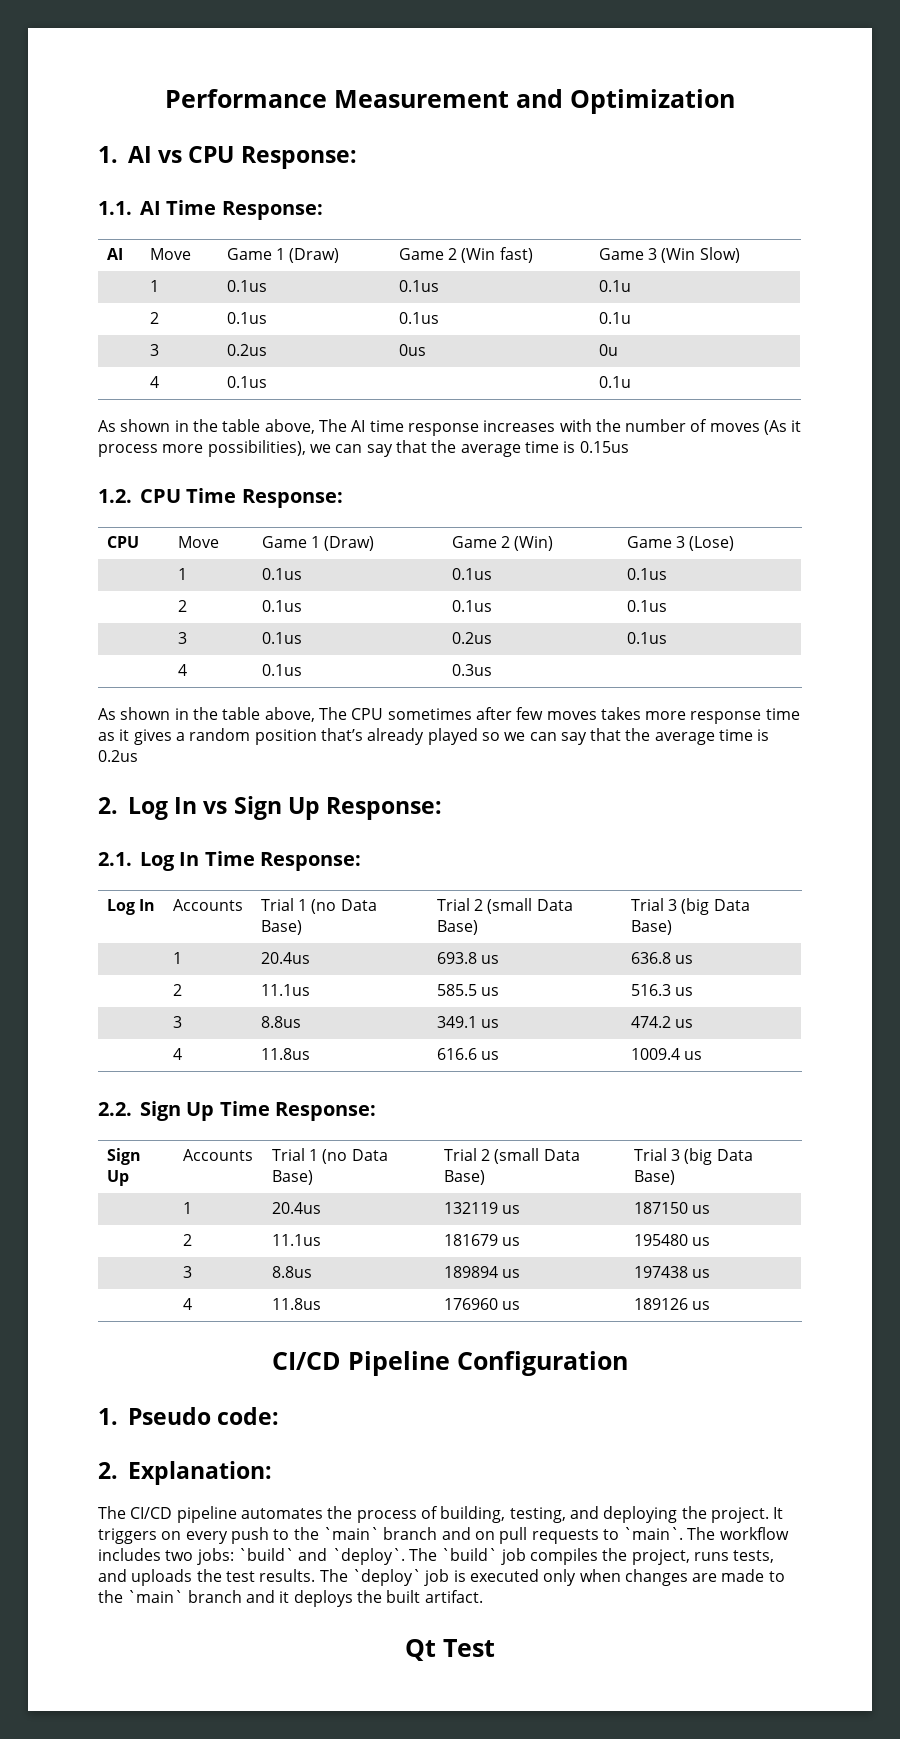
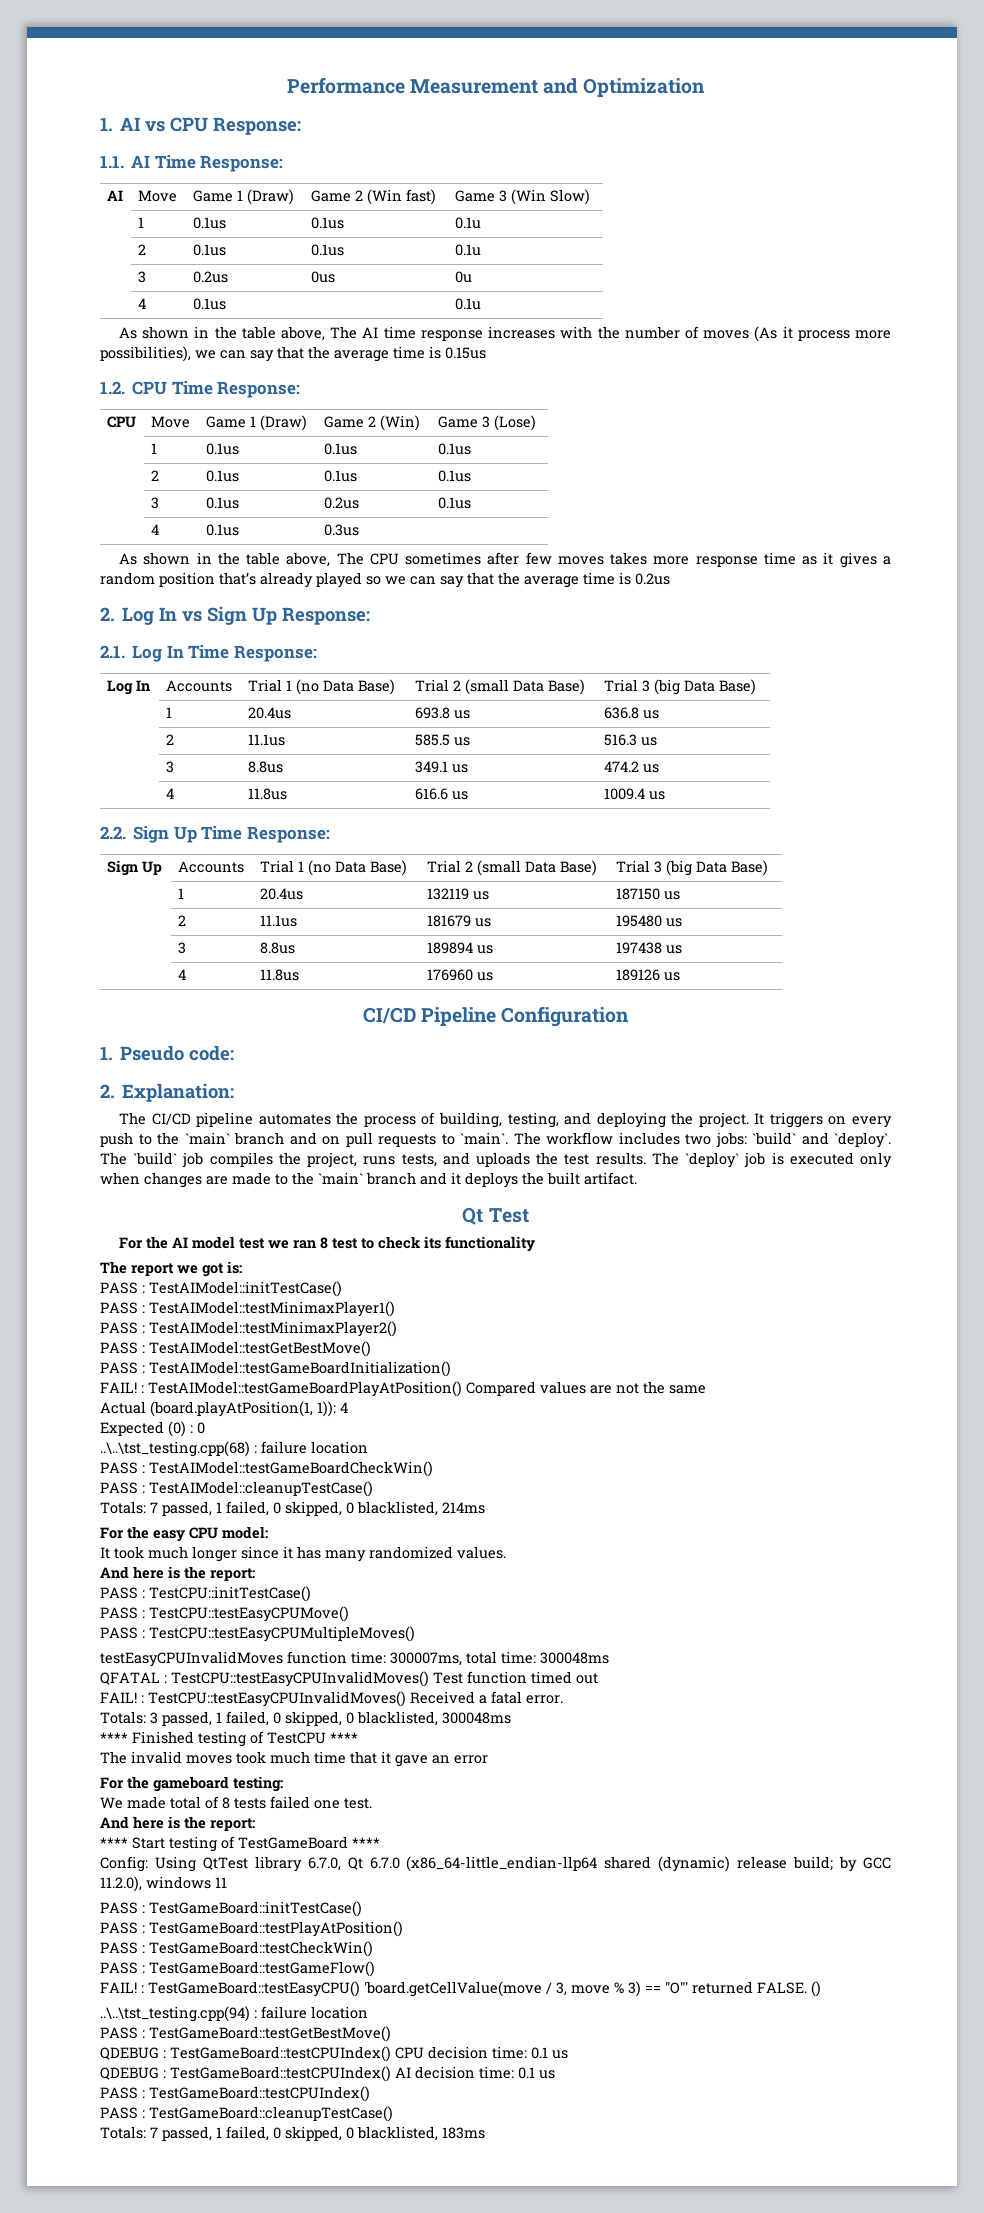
(496, 1648) none -> [118,1236,535,1252] [100,1261,242,1277] [100,1281,342,1297] [100,1301,395,1317] [100,1321,397,1337] [100,1341,371,1357] [100,1361,451,1377] [100,1381,706,1397] [100,1401,348,1417] [100,1421,205,1437] [100,1441,368,1457] [100,1461,433,1477] [100,1481,373,1497] [100,1501,485,1516] [100,1526,268,1542] [100,1546,506,1562] [100,1566,255,1581] [100,1586,311,1602] [100,1606,349,1622] [100,1626,415,1642] [100,1651,609,1667] [100,1671,598,1687] [100,1691,563,1707] [100,1711,511,1726] [100,1731,358,1747] [100,1751,488,1767] [100,1776,283,1792] [100,1796,372,1809] [100,1816,255,1831] [100,1836,380,1852] [100,1856,891,1872] [100,1876,227,1892] [100,1901,362,1917] [100,1921,403,1937] [100,1941,373,1957] [100,1961,375,1977] [100,1981,821,1997] [100,2006,368,2022] [100,2026,391,2042] [100,2046,568,2062] [100,2066,555,2082] [100,2086,370,2102] [100,2106,393,2122] [100,2126,485,2141] // For the AI model test we ran 8 test to check its functionality // The report we got is: // PASS : TestAIModel::initTestCase() // PASS : TestAIModel::testMinimaxPlayer1() // PASS : TestAIModel::testMinimaxPlayer2() // PASS : TestAIModel::testGetBestMove() // PASS : TestAIModel::testGameBoardInitialization() // FAIL! : TestAIModel::testGameBoardPlayAtPosition() Compared values are not the same // Actual (board.playAtPosition(1, 1)): 4 // Expected (0) : 0 // ..\..\tst_testing.cpp(68) : failure location // PASS : TestAIModel::testGameBoardCheckWin() // PASS : TestAIModel::cleanupTestCase() // Totals: 7 passed, 1 failed, 0 skipped, 0 blacklisted, 214ms // For the easy CPU model: // It took much longer since it has many randomized values. // And here is the report: // PASS : TestCPU::initTestCase() // PASS : TestCPU::testEasyCPUMove() // PASS : TestCPU::testEasyCPUMultipleMoves() // testEasyCPUInvalidMoves function time: 300007ms, total time: 300048ms // QFATAL : TestCPU::testEasyCPUInvalidMoves() Test function timed out // FAIL! : TestCPU::testEasyCPUInvalidMoves() Received a fatal error. // Totals: 3 passed, 1 failed, 0 skipped, 0 blacklisted, 300048ms // **** Finished testing of TestCPU **** // The invalid moves took much time that it gave an error // For the gameboard testing: // We made total of 8 tests failed one test. // And here is the report: // **** Start testing of TestGameBoard **** // Config: Using QtTest library 6.7.0, Qt 6.7.0 (x86_64-little_endian-llp64 shared (dynamic) release build; by GCC 11.2.0), windows 11 // PASS : TestGameBoard::initTestCase() // PASS : TestGameBoard::testPlayAtPosition() // PASS : TestGameBoard::testCheckWin() // PASS : TestGameBoard::testGameFlow() // FAIL! : TestGameBoard::testEasyCPU() 'board.getCellValue(move / 3, move % 3) == "O"' returned FALSE. () // ..\..\tst_testing.cpp(94) : failure location // PASS : TestGameBoard::testGetBestMove() // QDEBUG : TestGameBoard::testCPUIndex() CPU decision time: 0.1 us // QDEBUG : TestGameBoard::testCPUIndex() AI decision time: 0.1 us // PASS : TestGameBoard::testCPUIndex() // PASS : TestGameBoard::cleanupTestCase() // Totals: 7 passed, 1 failed, 0 skipped, 0 blacklisted, 183ms

